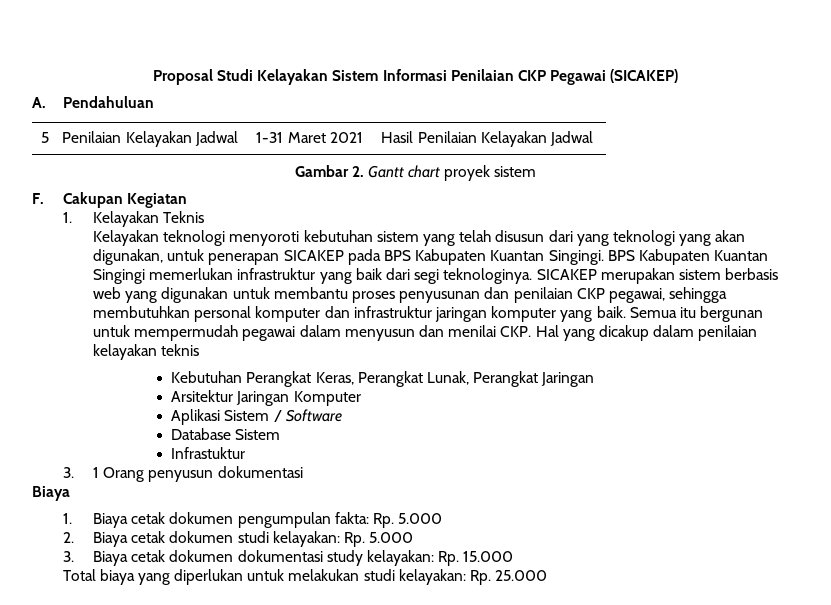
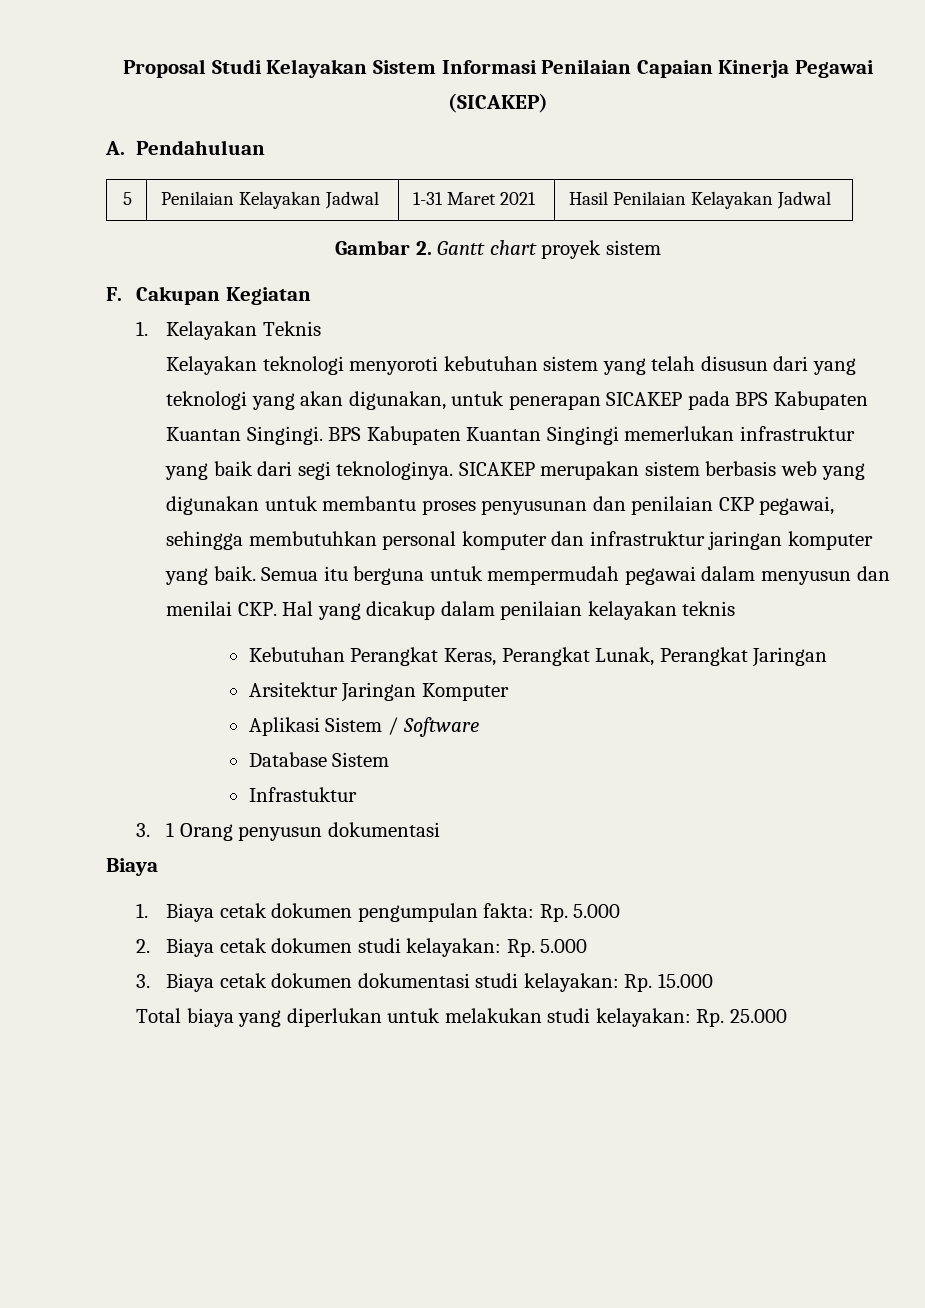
[517,70,546,81] CKP -> [636,60,790,78] Capaian Kinerja
[700,306,764,322] bergunan -> [353,566,425,585] berguna
[326,550,363,566] study -> [475,973,519,988] studi

